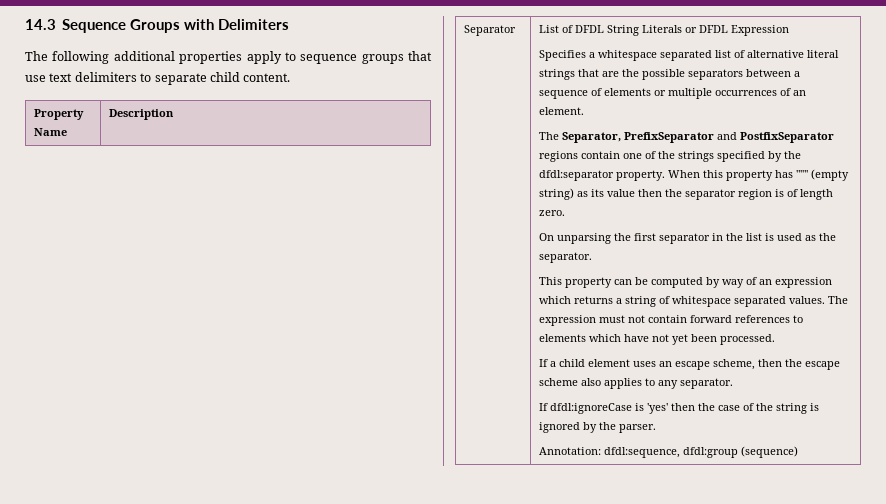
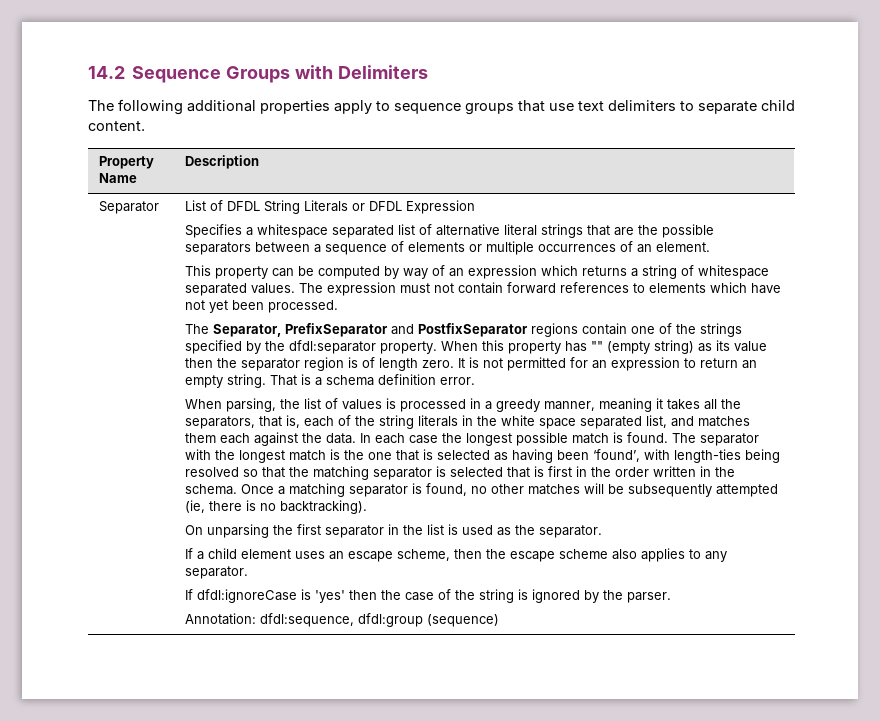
[25,19,56,30] 14.3 -> [88,66,125,79] 14.2
[539,132,835,143] [539,151,802,162] [539,169,850,181] [539,188,834,200] [539,210,566,216] [539,233,837,244] [539,252,593,263] // The Separator, PrefixSeparator and PostfixSeparator regions contain one of the strings specified by the dfdl:separator property. When this property has "'"' (empty string) as its value then the separator region is of length zero. // On unparsing the first separator in the list is used as the separator. -> (711, 247) none
(776, 339) none -> [185,323,743,337] [185,340,768,354] [185,357,758,371] [185,374,476,388] [185,398,742,412] [185,415,751,429] [185,432,760,446] [185,449,781,463] [185,466,736,480] [185,483,779,497] [185,500,368,514] [185,524,603,538] // The Separator, PrefixSeparator and PostfixSeparator regions contain one of the strings specified by the dfdl:separator property. When this property has "" (empty string) as its value then the separator region is of length zero. It is not permitted for an expression to return an empty string. That is a schema definition error. // When parsing, the list of values is processed in a greedy manner, meaning it takes all the separators, that is, each of the string literals in the white space separated list, and matches them each against the data. In each case the longest possible match is found. The separator with the longest match is the one that is selected as having been ‘found’, with length-ties being resolved so that the matching separator is selected that is first in the order written in the schema. Once a matching separator is found, no other matches will be subsequently attempted (ie, there is no backtracking). // On unparsing the first separator in the list is used as the separator.

